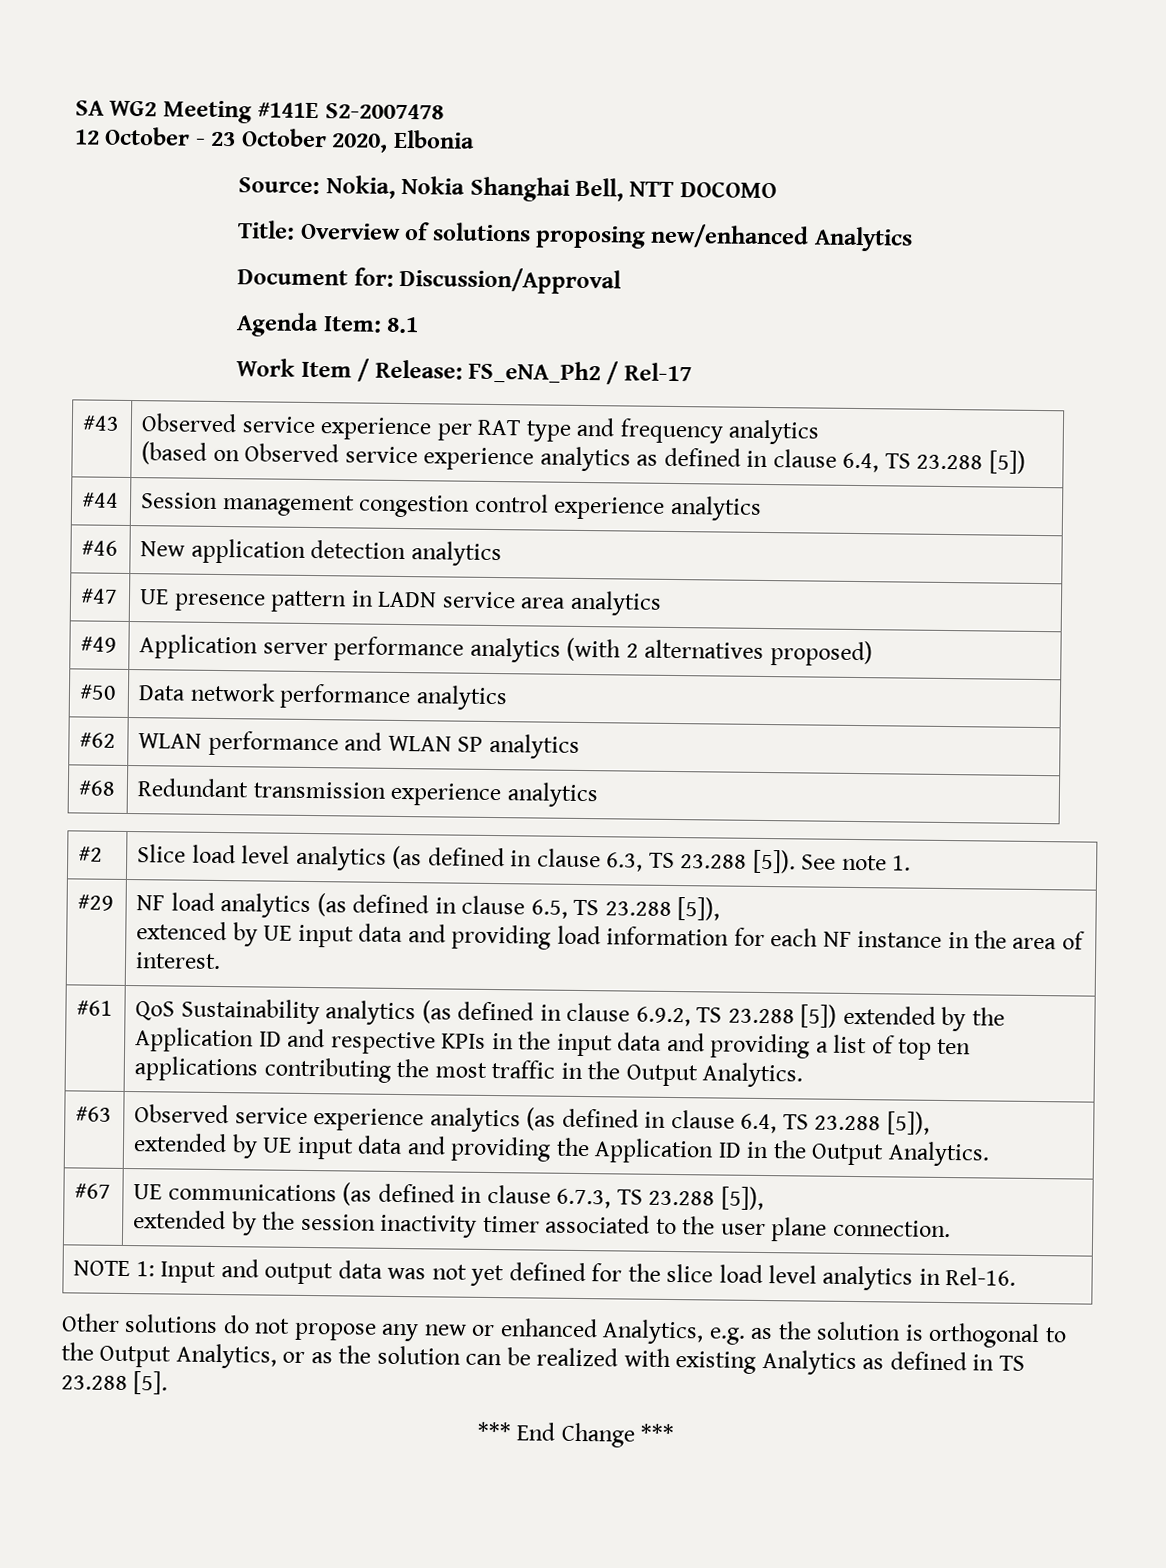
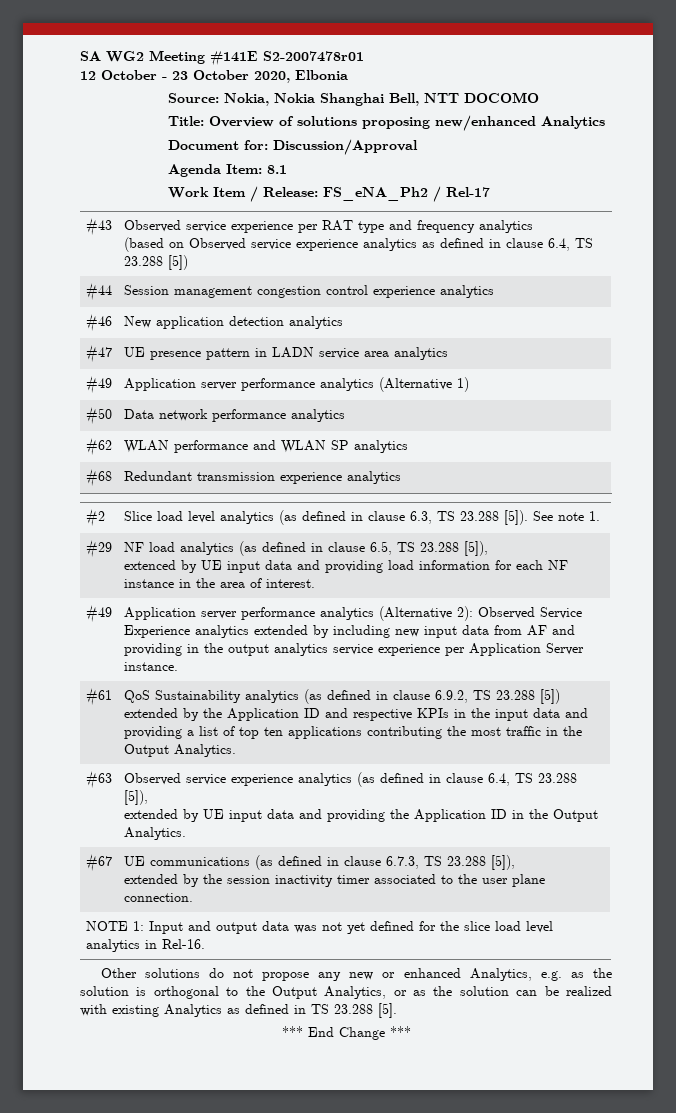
[324,103,444,120] S2-2007478 -> [263,51,364,62] S2-2007478r01
[566,637,873,667] (with 2 alternatives proposed) -> [378,377,469,392] (Alternative 1)
(222, 961) none -> [85,605,112,623] [123,606,582,621] [123,625,575,638] [123,643,584,656] [123,662,178,671] // #49 | Application server performance analytics (Alternative 2): Observed Service Experience analytics extended by including new input data from AF and providing in the output analytics service experience per Application Server instance.

